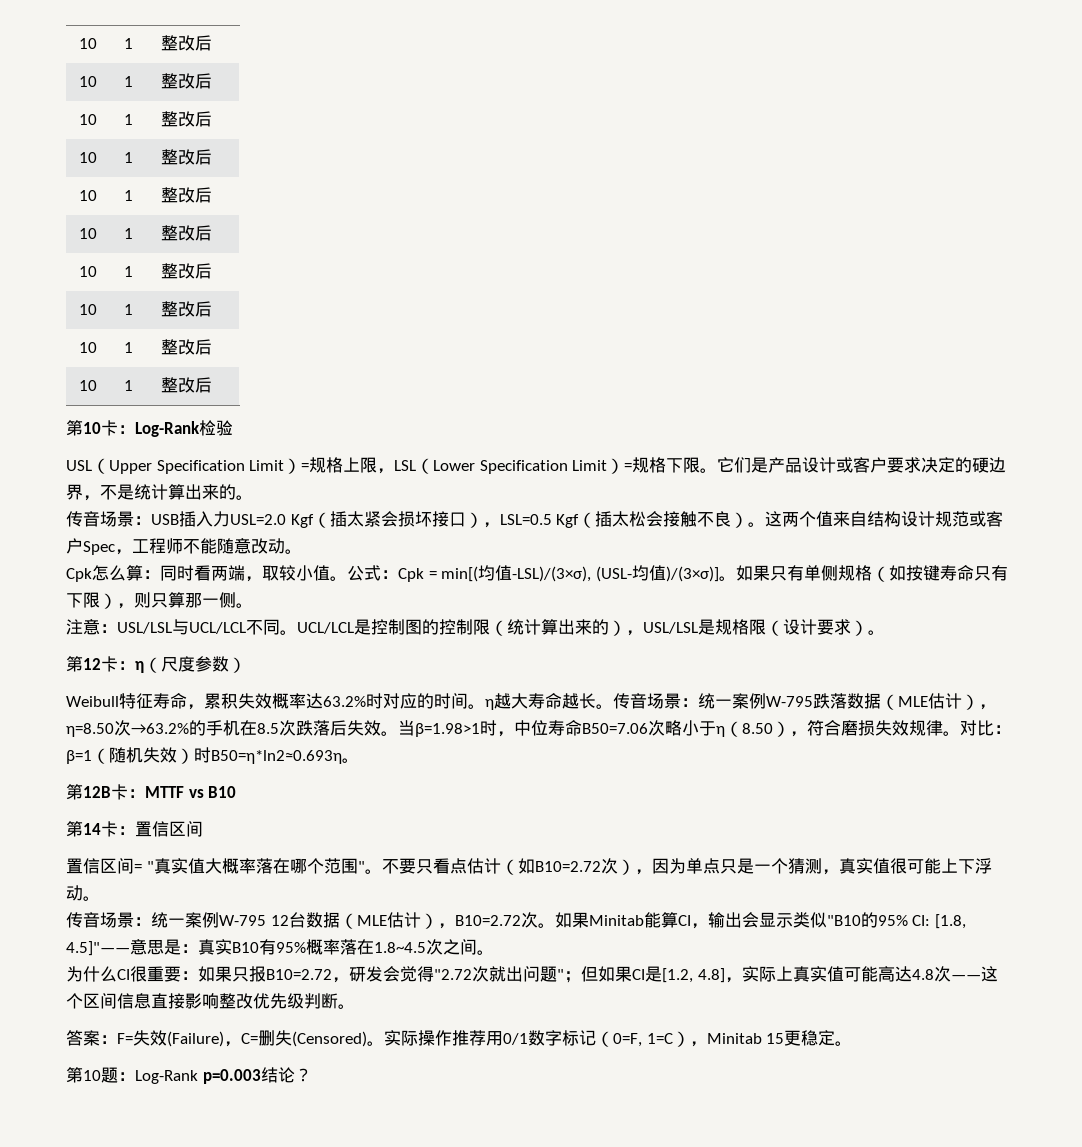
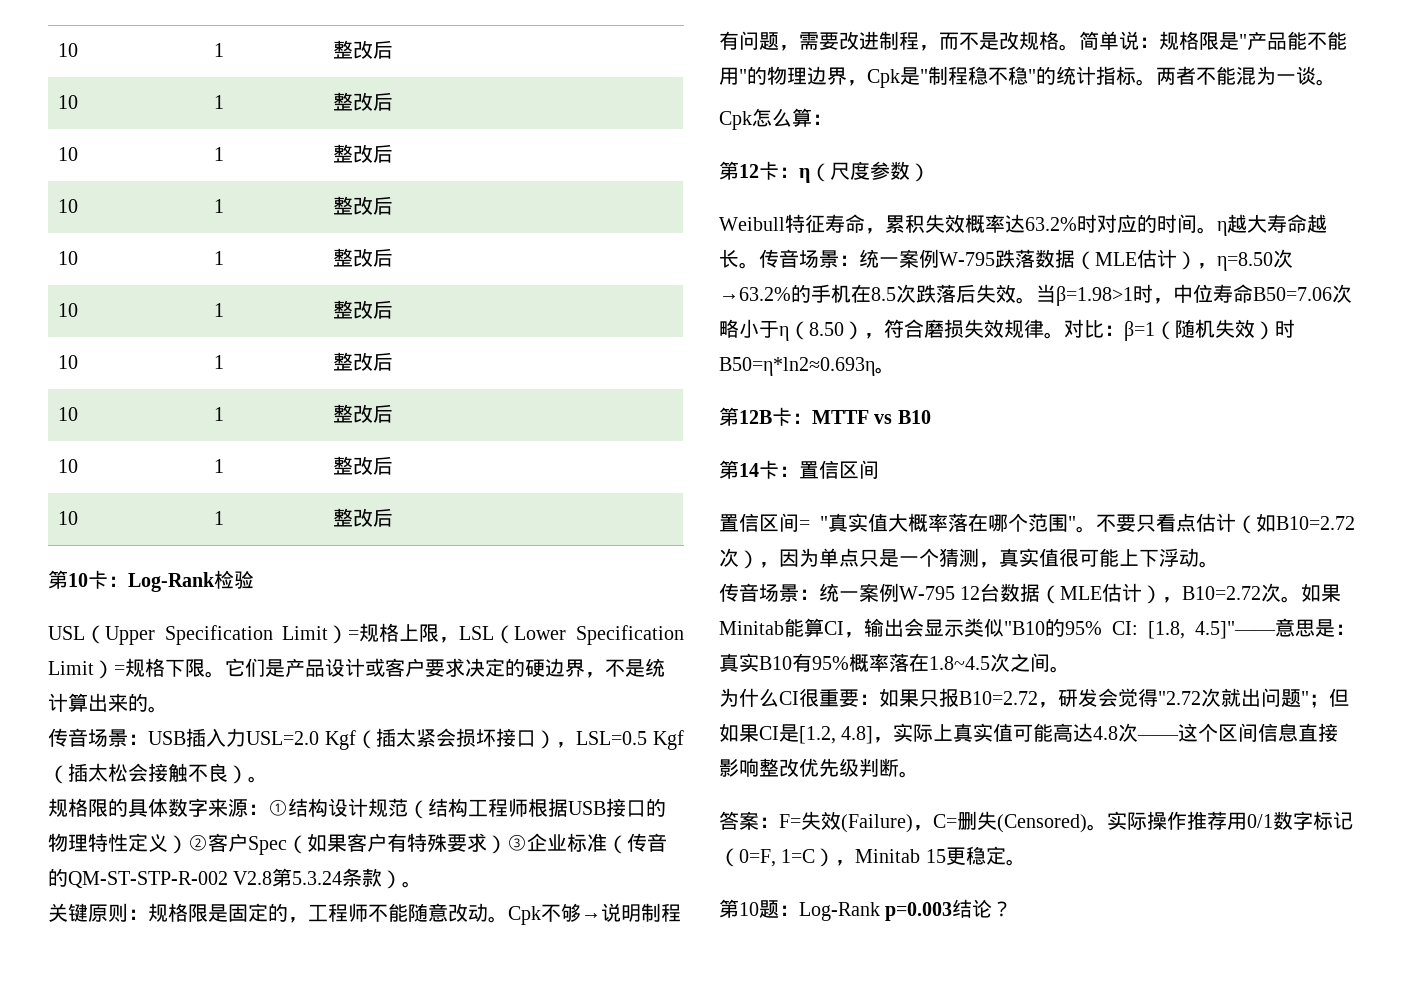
[765,511,1004,527] [66,538,115,555] 这两个值来自结构设计规范或客户Spec -> [48,798,666,819] [48,833,667,855] [48,868,423,889] [48,903,288,922] // 规格限的具体数字来源：①结构设计规范（结构工程师根据USB接口的物理特性定义）②客户Spec（如果客户有特殊要求）③企业标准（传音的QM-ST-STP-R-002 V2.8第5.3.24条款）。 // 关键原则：规格限是固定的
[66,565,1008,582] [66,592,253,609] [66,619,885,636] // Cpk怎么算：同时看两端，取较小值。公式：Cpk = min[(均值-LSL)/(3×σ), (USL-均值)/(3×σ)]。如果只有单侧规格（如按键寿命只有下限），则只算那一侧。 // 注意：USL/LSL与UCL/LCL不同。UCL/LCL是控制图的控制限（统计算出来的），USL/LSL是规格限（设计要求）。 -> [508,903,681,925] [719,31,1347,51] [719,66,1336,88] [719,108,832,130] Cpk不够→说明制程有问题，需要改进制程，而不是改规格。简单说：规格限是"产品能不能用"的物理边界，Cpk是"制程稳不稳"的统计指标。两者不能混为一谈。 // Cpk怎么算：

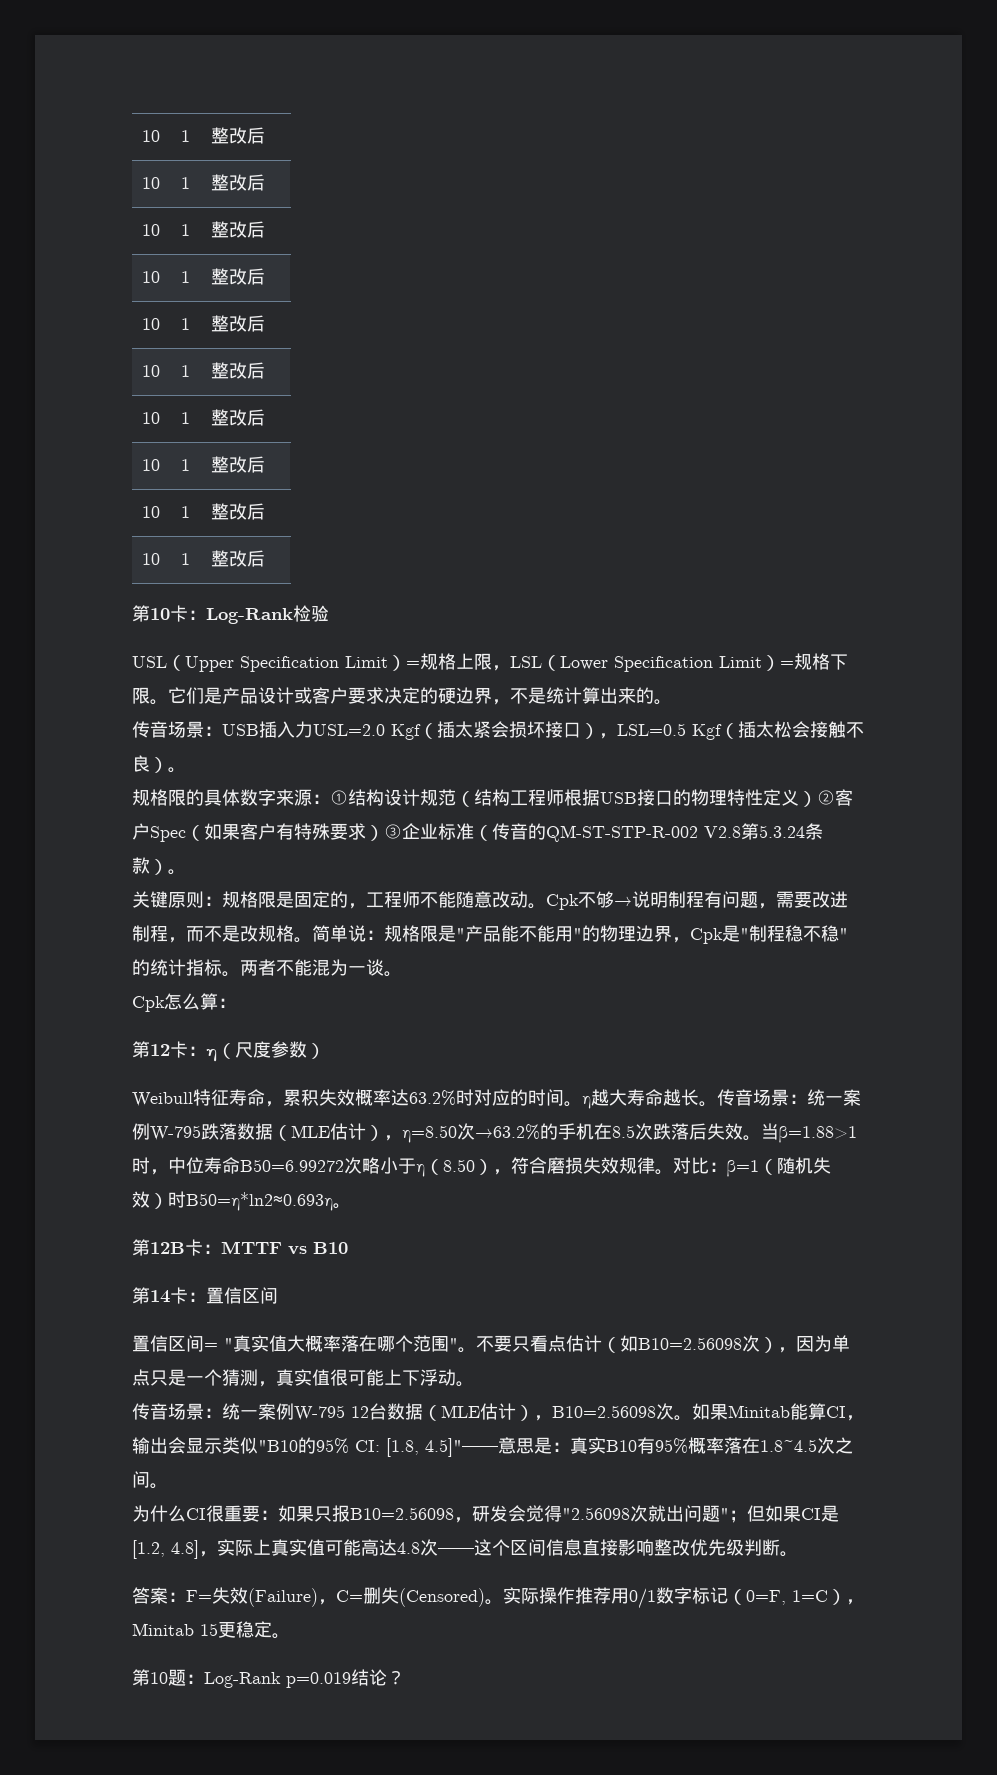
[1056,286,1133,306] β=1.98>1 -> [779,1126,857,1143] β=1.88>1
[1253,287,1332,301] B50=7.06 -> [240,1159,344,1172] B50=6.99272
[1276,516,1355,530] B10=2.72 -> [638,1337,742,1350] B10=2.56098
[1182,586,1262,600] B10=2.72 -> [552,1405,656,1418] B10=2.56098
[959,691,1038,705] B10=2.72 -> [350,1507,454,1520] B10=2.56098
[1158,691,1201,705] "2.72 -> [562,1507,630,1520] "2.56098
[885,902,953,921] p=0.003 -> [286,1672,351,1688] p=0.019

